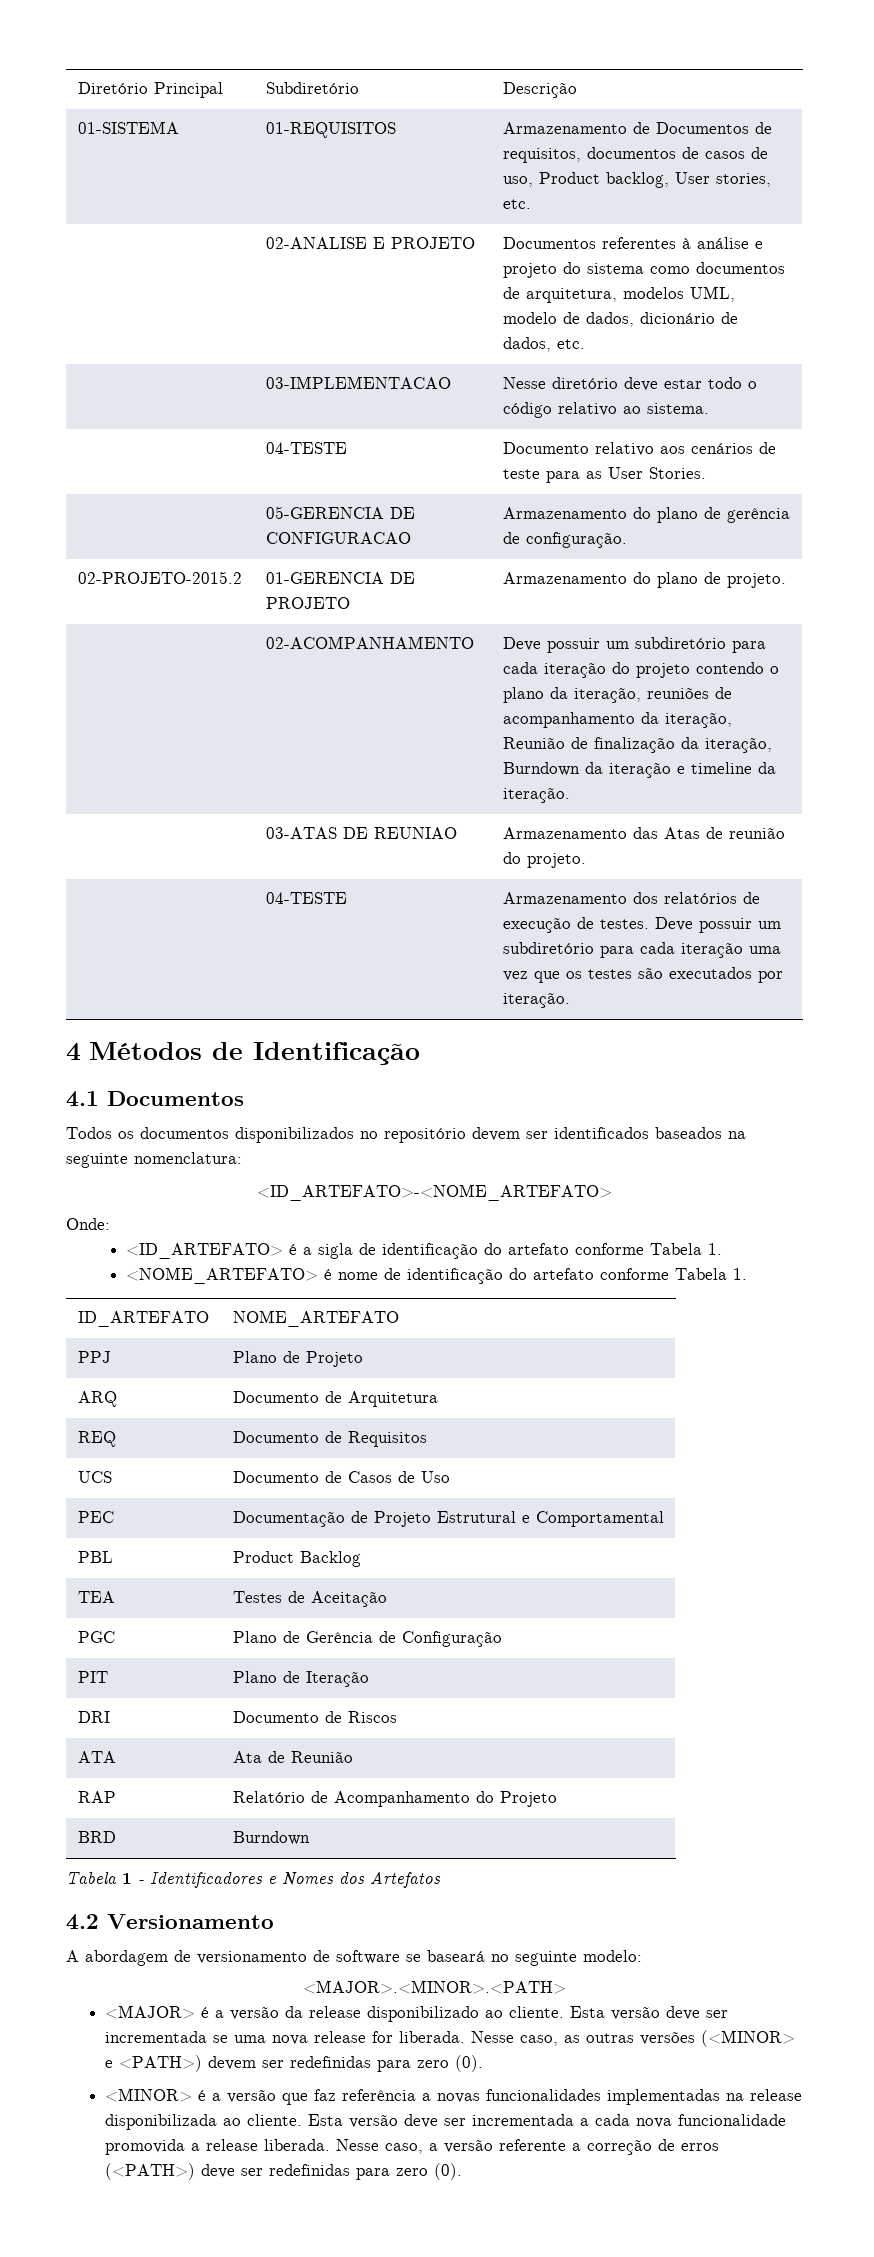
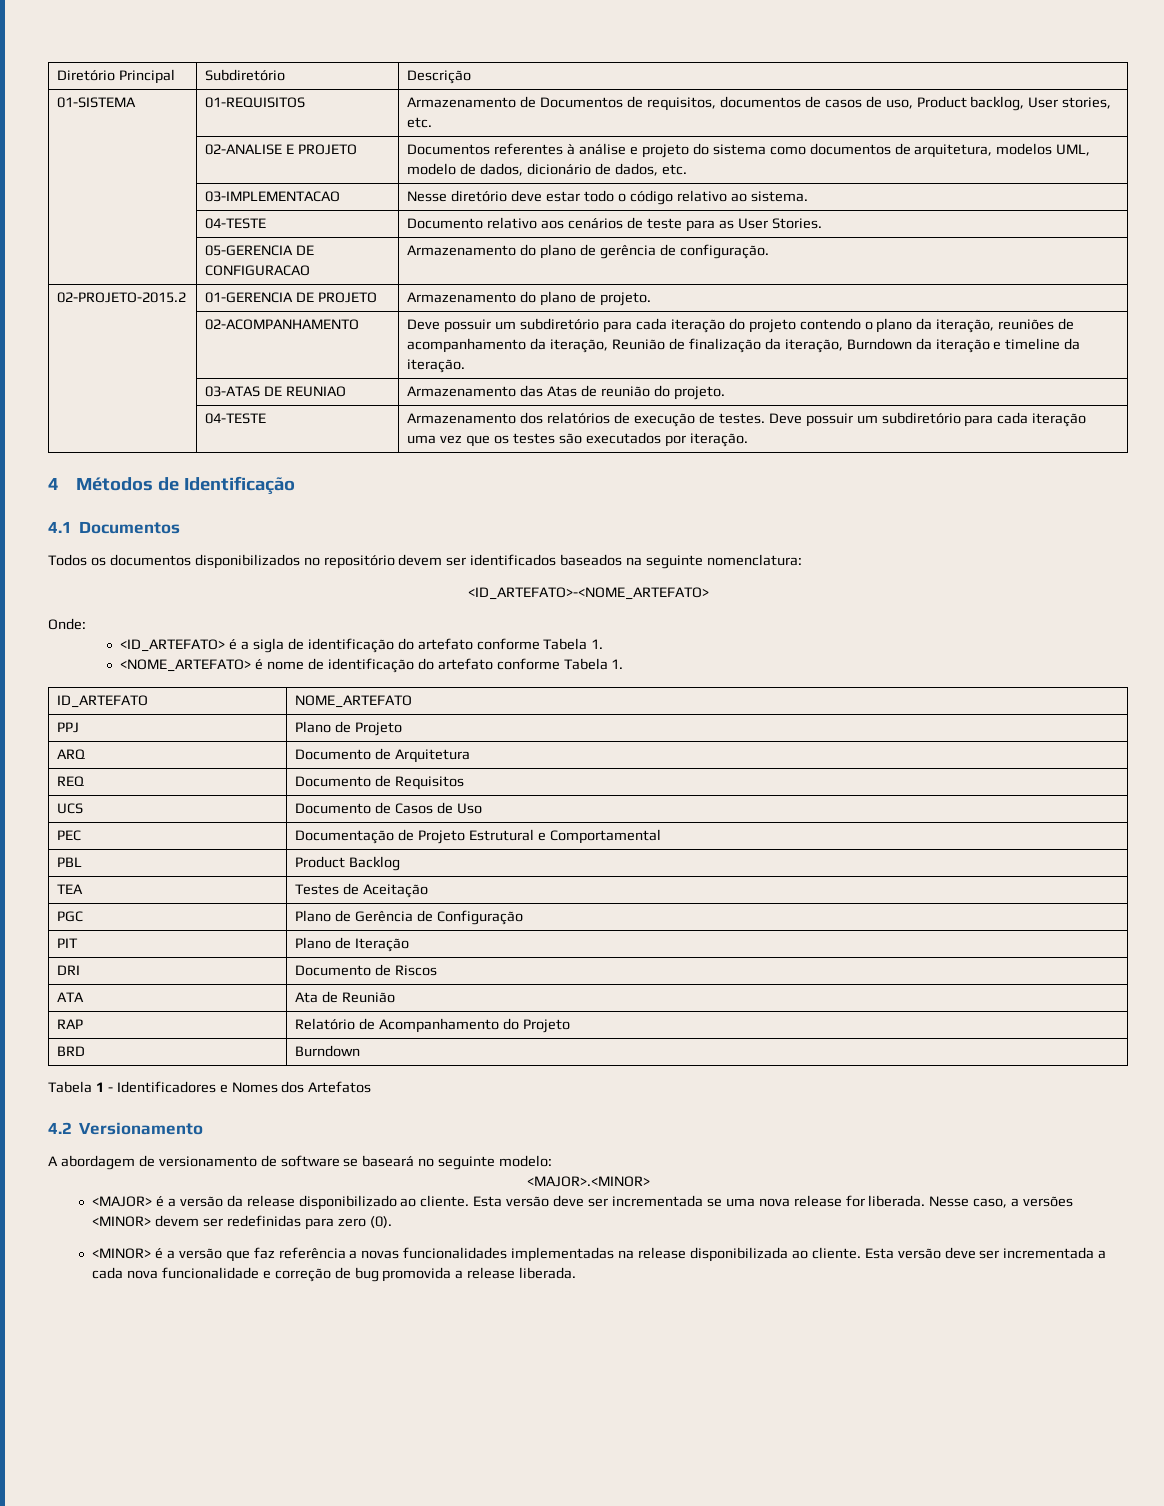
[303,1980,566,1994] <MAJOR>.<MINOR>.<PATH> -> [526,1176,650,1187] <MAJOR>.<MINOR>
[564,2030,796,2047] [105,2055,203,2072] as outras versões (<MINOR> e <PATH>) -> [1011,1196,1074,1207] [92,1216,152,1227] a versões <MINOR>
[105,2139,720,2155] [105,2163,463,2180] promovida a release liberada. Nesse caso, a versão referente a correção de erros (<PATH>) deve ser redefinidas para zero (0). -> [262,1267,577,1282] e correção de bug promovida a release liberada.

